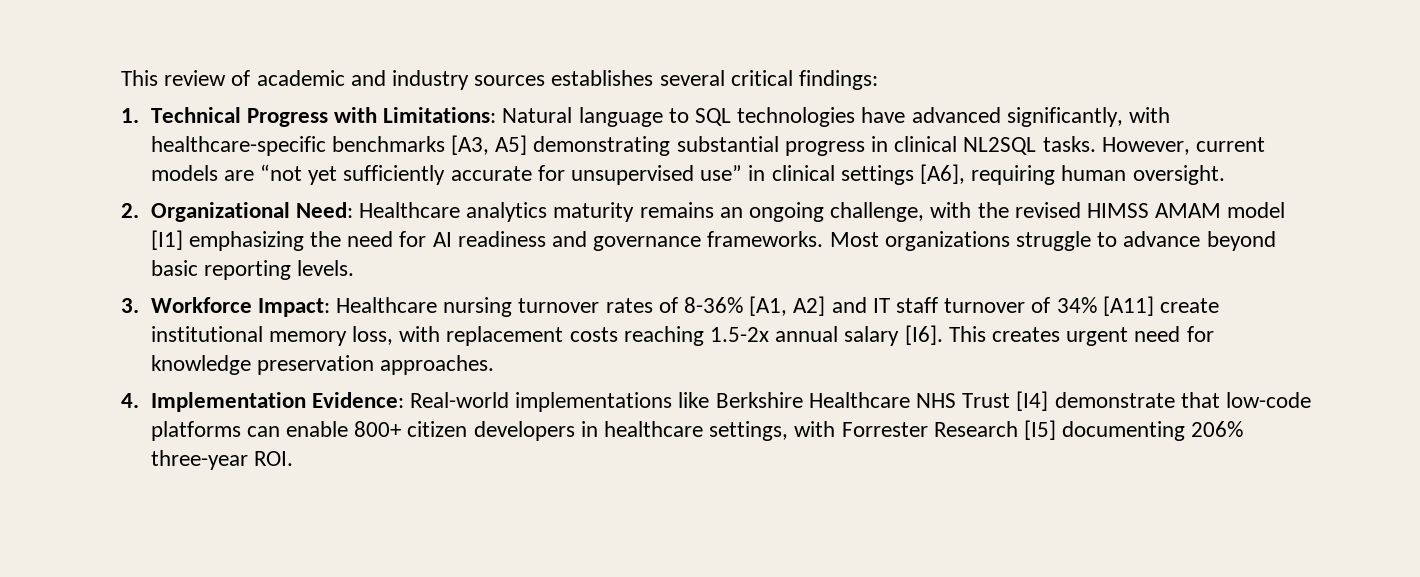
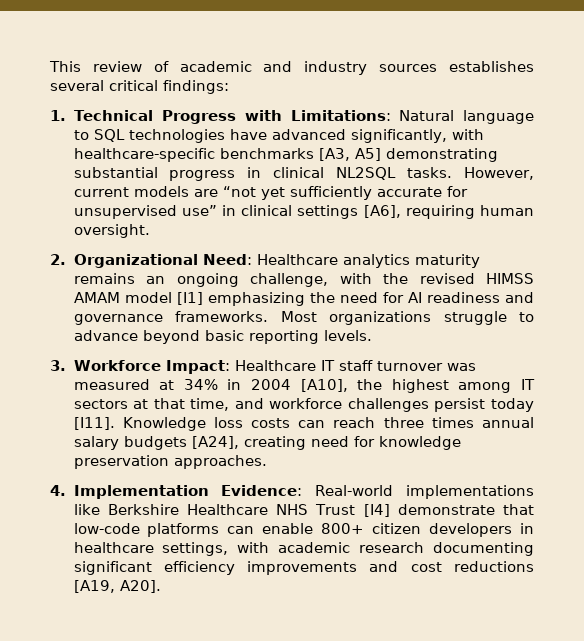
[443,296,1220,317] [150,325,1129,346] nursing turnover rates of 8-36% [A1, A2] and IT staff turnover of 34% [A11] create institutional memory loss, with replacement costs reaching 1.5-2x annual salary [I6]. This creates urgent -> [320,360,476,371] [73,379,535,393] [73,398,534,412] [73,417,534,431] [73,436,306,450] IT staff turnover was measured at 34% in 2004 [A10], the highest among IT sectors at that time, and workforce challenges persist today [I11]. Knowledge loss costs can reach three times annual salary budgets [A24], creating
[841,420,1244,441] [150,450,293,470] Forrester Research [I5] documenting 206% three-year ROI. -> [278,542,534,556] [73,561,534,575] [73,580,161,593] academic research documenting significant efficiency improvements and cost reductions [A19, A20].

